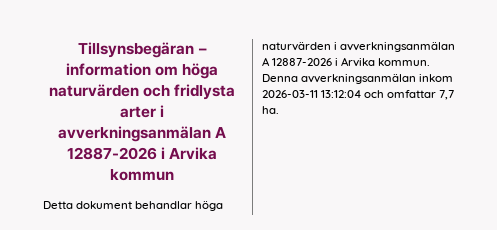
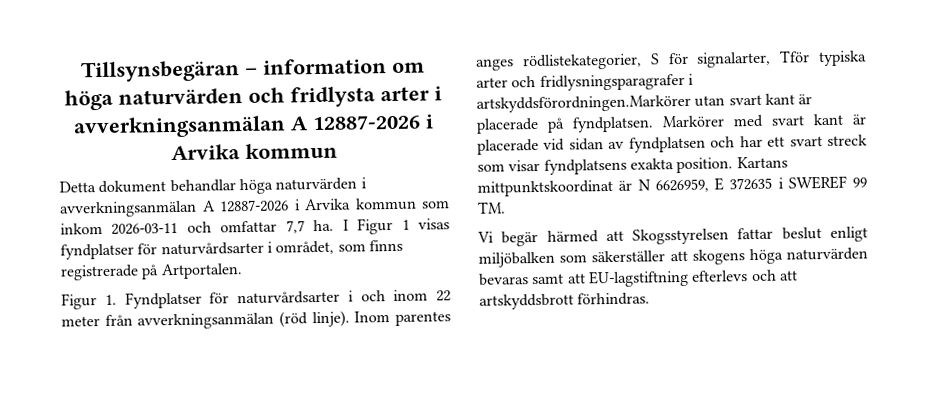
[378,58,431,66] [262,74,417,84] kommun. Denna avverkningsanmälan -> [354,197,450,211] kommun som
[321,90,362,98] 13:12:04 -> (179, 228) none
(279, 110) none -> [342,217,451,235] [60,239,403,260] [60,263,243,281] [61,289,451,310] [61,310,451,330] [476,50,867,71] [476,73,694,91] [476,93,813,113] [476,113,866,134] [477,134,869,155] [477,156,788,175] [477,175,867,197] [478,201,506,214] [477,226,868,247] [478,247,869,268] [479,269,798,288] [479,292,651,310] I Figur 1 visas fyndplatser för naturvårdsarter i området, som finns registrerade på Artportalen. // Figur 1. Fyndplatser för naturvårdsarter i och inom 22 meter från avverkningsanmälan (röd linje). Inom parentes anges rödlistekategorier, S för signalarter, Tför typiska arter och fridlysningsparagrafer i artskyddsförordningen.Markörer utan svart kant är placerade på fyndplatsen. Markörer med svart kant är placerade vid sidan av fyndplatsen och har ett svart streck som visar fyndplatsens exakta position. Kartans mittpunktskoordinat är N 6626959, E 372635 i SWEREF 99 TM. // Vi begär härmed att Skogsstyrelsen fattar beslut enligt miljöbalken som säkerställer att skogens höga naturvärden bevaras samt att EU-lagstiftning efterlevs och att artskyddsbrott förhindras.

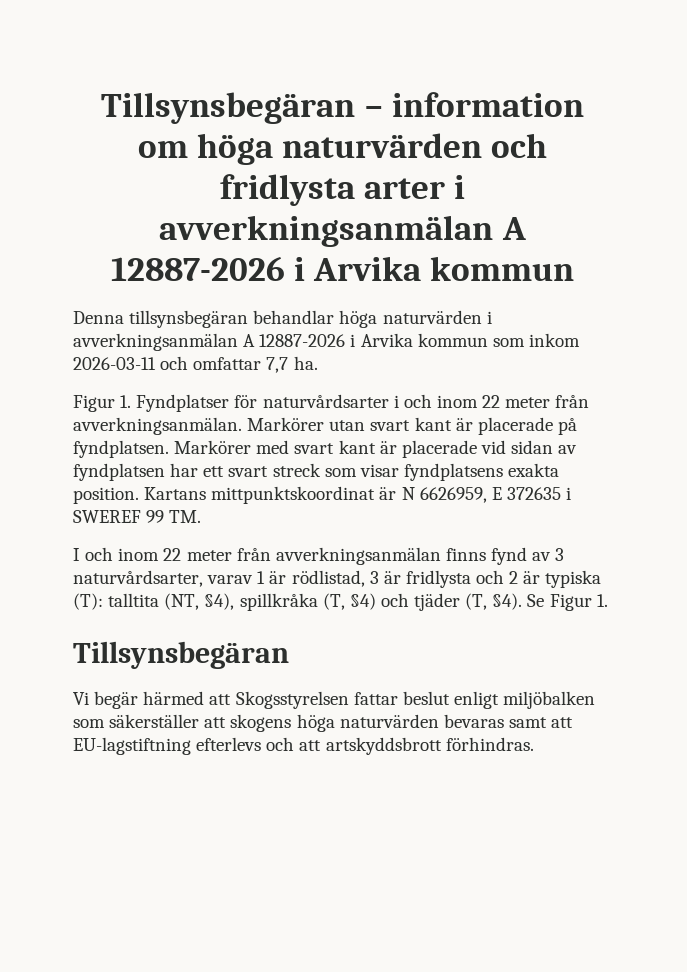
[59,180,167,194] Detta dokument -> [73,310,249,328] Denna tillsynsbegäran
[342,217,451,235] [60,239,403,260] [60,263,243,281] I Figur 1 visas fyndplatser för naturvårdsarter i området, som finns registrerade på Artportalen. -> (318, 363) none
[137,310,451,330] [476,50,867,71] [476,73,694,91] [476,94,691,113] avverkningsanmälan (röd linje). Inom parentes anges rödlistekategorier, S för signalarter, Tför typiska arter och fridlysningsparagrafer i artskyddsförordningen.Markörer -> [73,417,325,435] avverkningsanmälan. Markörer
[710,136,736,148] och -> (165, 472) none
(506, 207) none -> [73,547,565,565] [73,570,602,588] [73,593,608,611] [73,641,289,669] // I och inom 22 meter från avverkningsanmälan finns fynd av 3 naturvårdsarter, varav 1 är rödlistad, 3 är fridlysta och 2 är typiska (T): talltita (NT, §4), spillkråka (T, §4) och tjäder (T, §4). Se Figur 1. // Tillsynsbegäran

